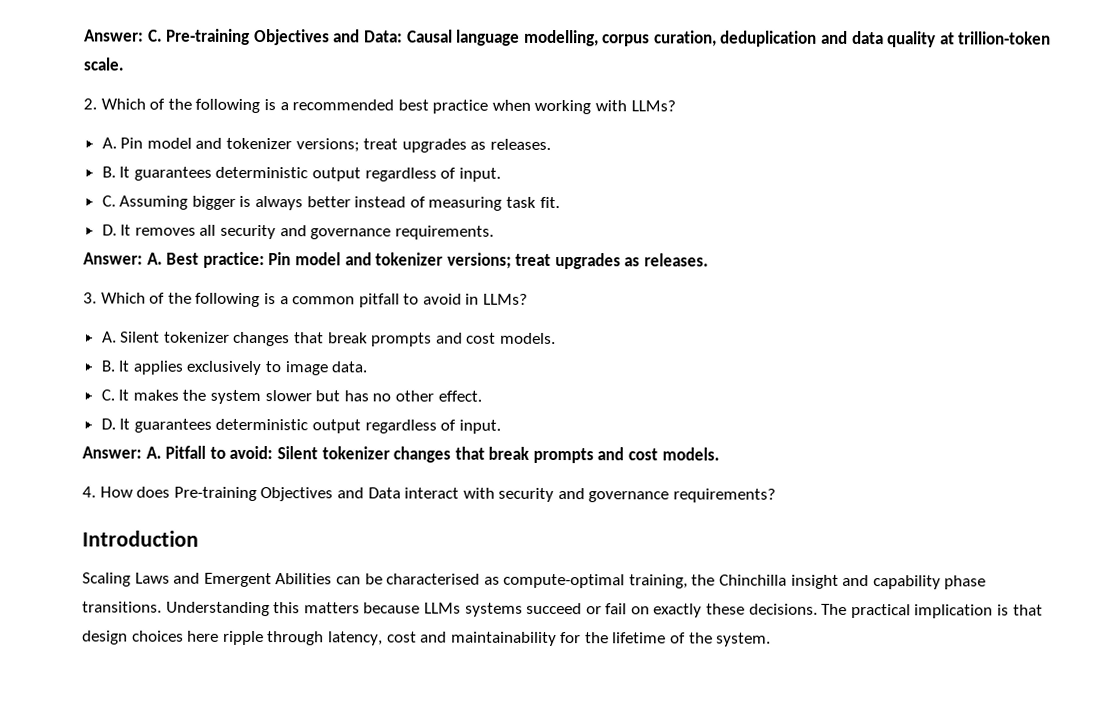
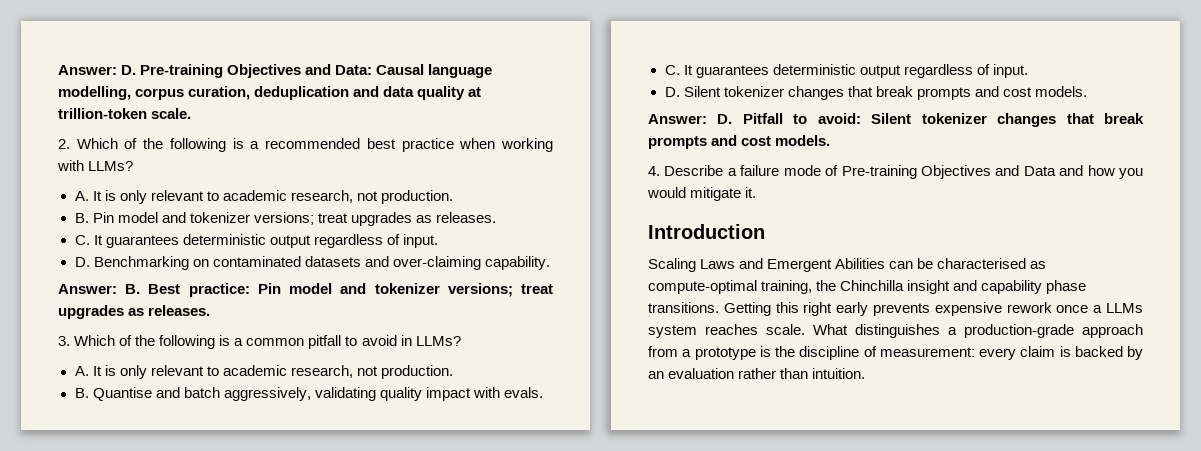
[84,29,163,42] Answer: C. -> [58,65,137,75] Answer: D.
[120,137,552,153] [101,166,501,182] [101,195,560,211] [101,224,494,240] [83,252,163,265] Pin model and tokenizer versions; treat upgrades as releases. // B. It guarantees deterministic output regardless of input. // C. Assuming bigger is always better instead of measuring task fit. // D. It removes all security and governance requirements. // Answer: A. -> [92,190,453,204] [74,212,496,226] [74,234,438,248] [74,256,550,270] [58,284,141,294] It is only relevant to academic research, not production. // B. Pin model and tokenizer versions; treat upgrades as releases. // C. It guarantees deterministic output regardless of input. // D. Benchmarking on contaminated datasets and over-claiming capability. // Answer: B.
[120,331,557,347] [100,360,368,376] [100,389,482,405] [100,418,501,434] [82,446,162,459] Silent tokenizer changes that break prompts and cost models. // B. It applies exclusively to image data. // C. It makes the system slower but has no other effect. // D. It guarantees deterministic output regardless of input. // Answer: A. -> [92,365,453,379] [74,387,543,401] [664,64,1028,78] [664,86,1087,100] [648,114,733,124] It is only relevant to academic research, not production. // B. Quantise and batch aggressively, validating quality impact with evals. // C. It guarantees deterministic output regardless of input. // D. Silent tokenizer changes that break prompts and cost models. // Answer: D.
[99,486,777,503] How does Pre-training Objectives and Data interact with security and governance requirements? -> [664,165,1143,179] [647,187,757,201] Describe a failure mode of Pre-training Objectives and Data and how you would mitigate it.
[165,601,1043,619] [82,630,772,647] Understanding this matters because LLMs systems succeed or fail on exactly these decisions. The practical implication is that design choices here ripple through latency, cost and maintainability for the lifetime of the system. -> [723,302,1143,316] [648,324,1143,338] [648,346,1143,360] [648,368,866,379] Getting this right early prevents expensive rework once a LLMs system reaches scale. What distinguishes a production-grade approach from a prototype is the discipline of measurement: every claim is backed by an evaluation rather than intuition.

